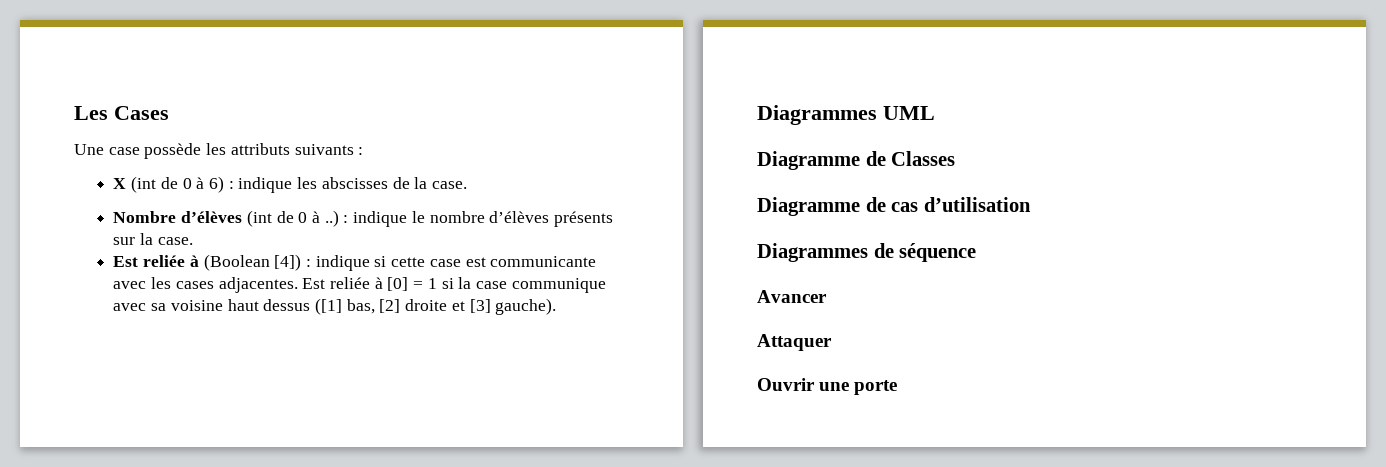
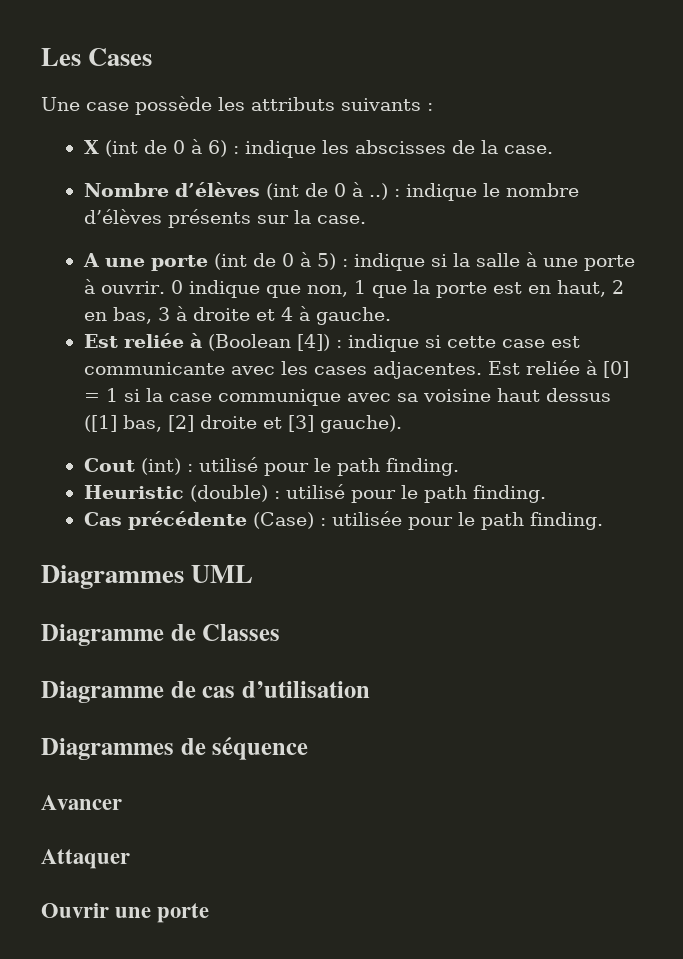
(193, 241) none -> [82,252,635,271] [83,279,624,298] [83,306,391,325] // A une porte (int de 0 à 5) : indique si la salle à une porte à ouvrir. 0 indique que non, 1 que la porte est en haut, 2 en bas, 3 à droite et 4 à gauche.
(557, 306) none -> [83,457,459,476] [83,484,546,503] [83,511,603,530] // Cout (int) : utilisé pour le path finding. // Heuristic (double) : utilisé pour le path finding. // Cas précédente (Case) : utilisée pour le path finding.

